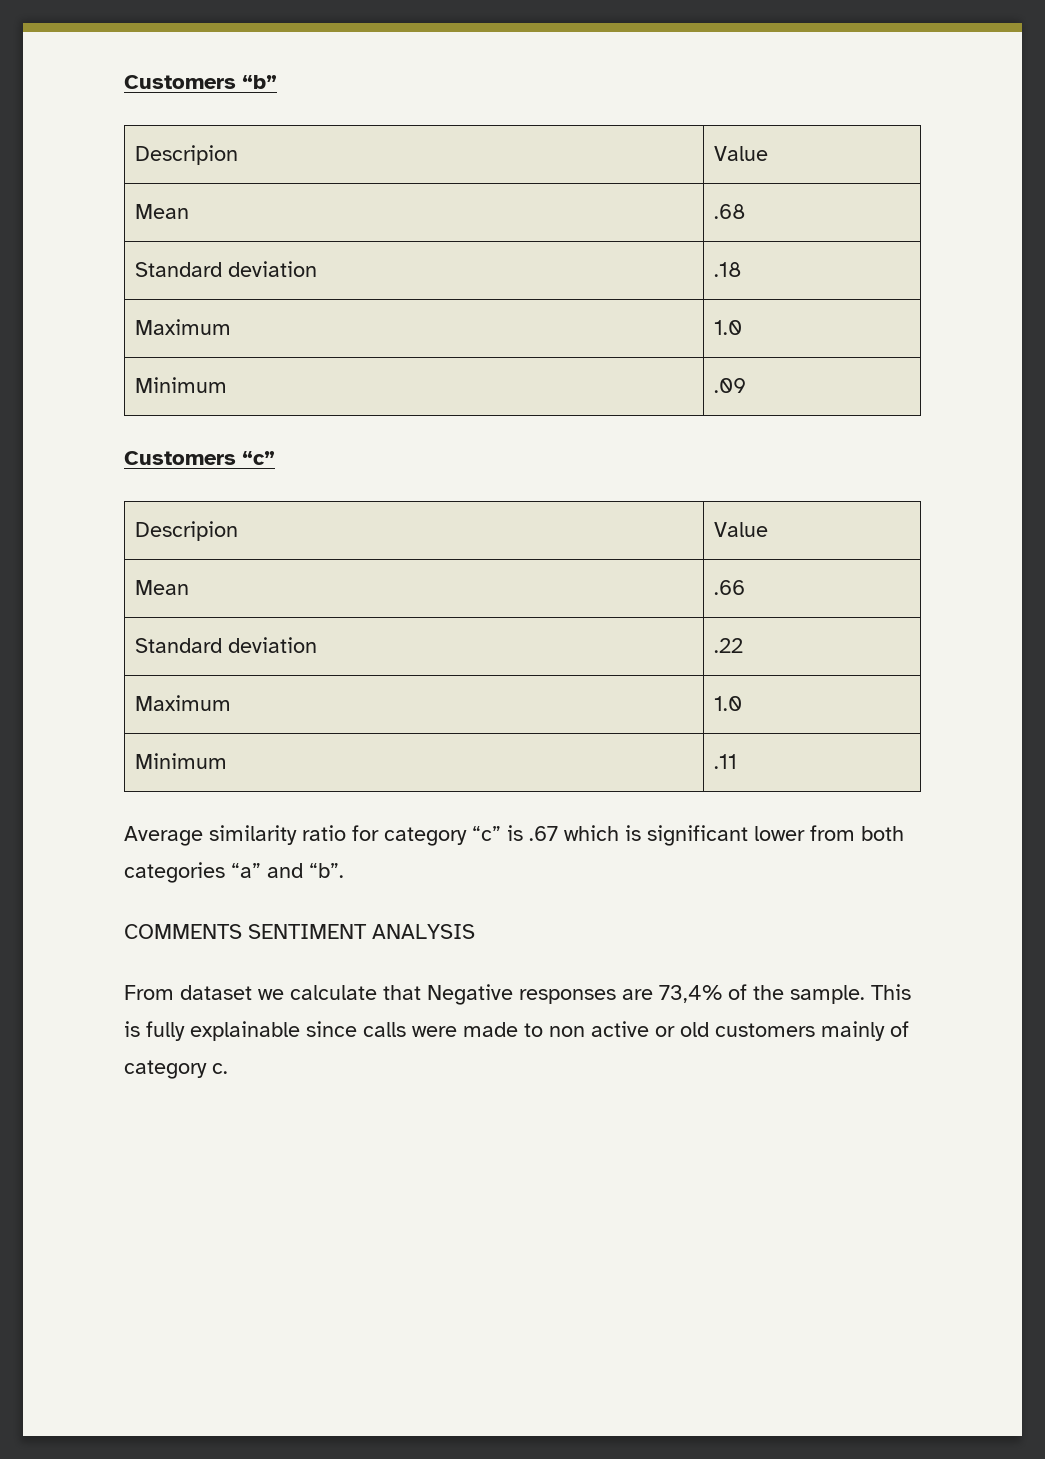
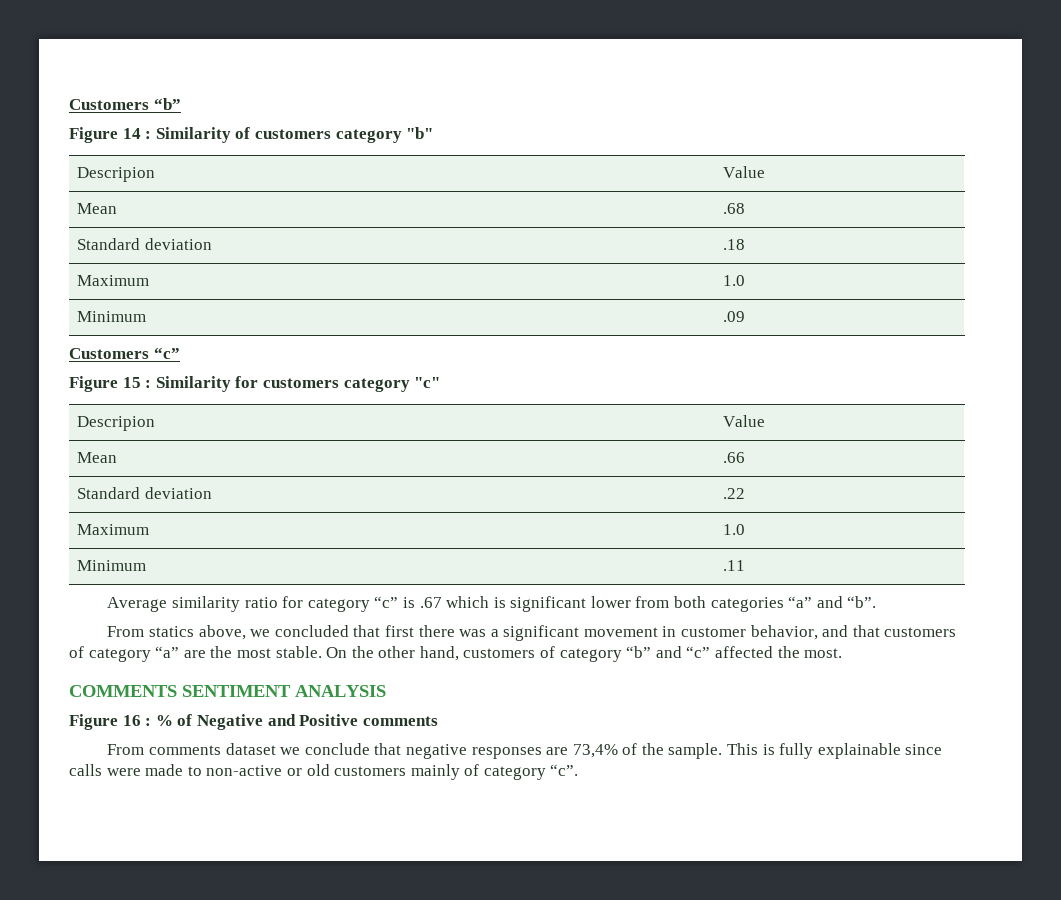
(277, 82) none -> [69,127,434,143] // Figure 14 : Similarity of customers category "b"
(275, 458) none -> [69,376,441,392] // Figure 15 : Similarity for customers category "c"
[124,924,475,939] [124,985,174,1000] COMMENTS SENTIMENT ANALYSIS // From -> [107,625,957,641] [69,646,843,662] [69,685,386,697] [69,714,438,730] [107,744,221,755] From statics above, we concluded that first there was a significant movement in customer behavior, and that customers of category “a” are the most stable. On the other hand, customers of category “b” and “c” affected the most. // COMMENTS SENTIMENT ANALYSIS // Figure 16 : % of Negative and Positive comments // From comments
[290,984,513,1005] calculate that Negative -> [304,743,467,759] conclude that negative
[549,1021,649,1037] non active -> [206,765,283,776] non-active
[212,1063,228,1074] c. -> [550,764,579,776] “c”.

